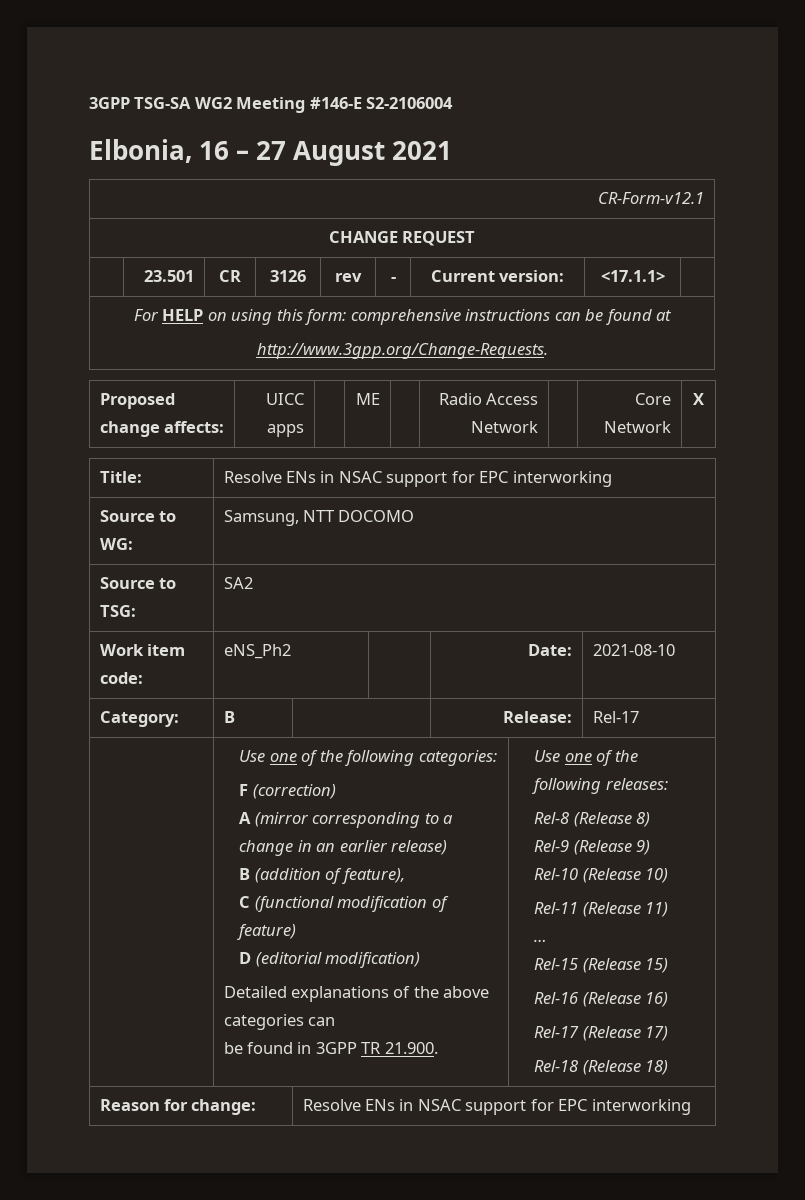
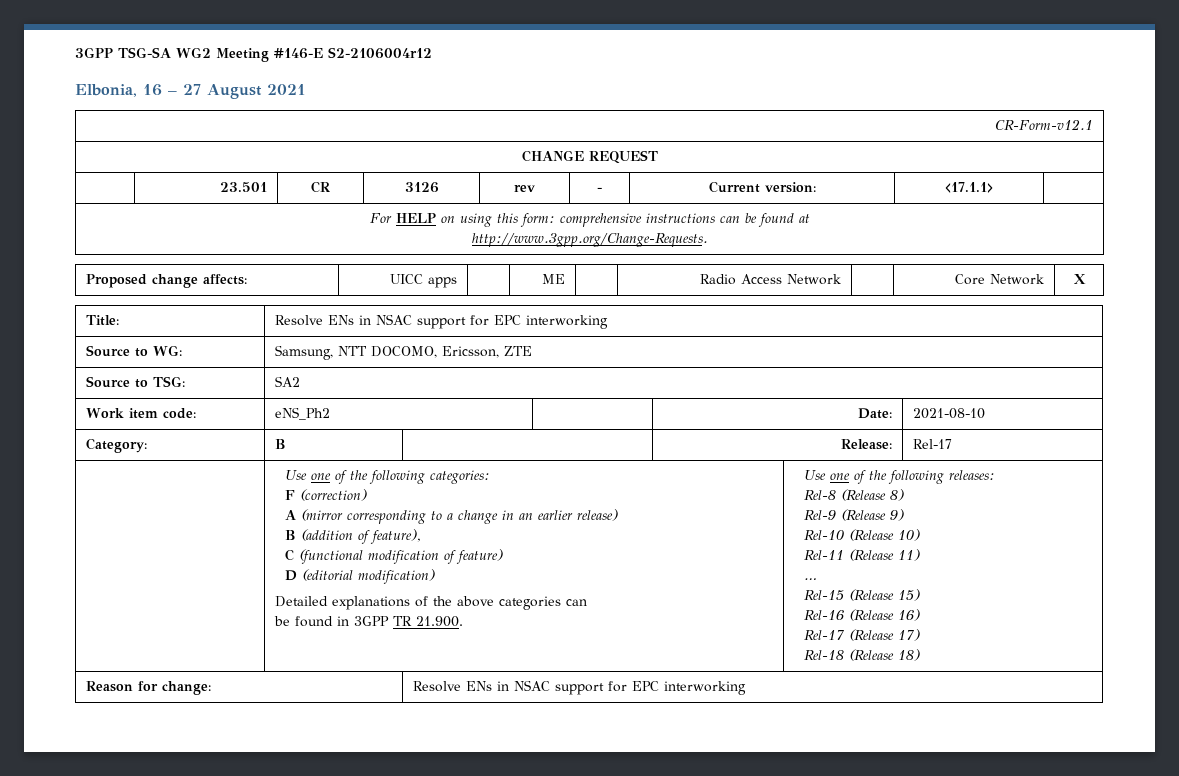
[366,97,454,109] S2-2106004 -> [328,47,432,59] S2-2106004r12
[338,510,415,522] DOCOMO -> [371,346,533,358] DOCOMO, Ericsson, ZTE

